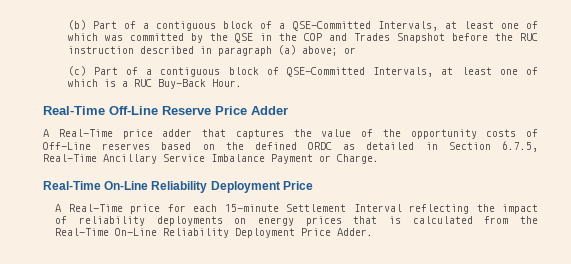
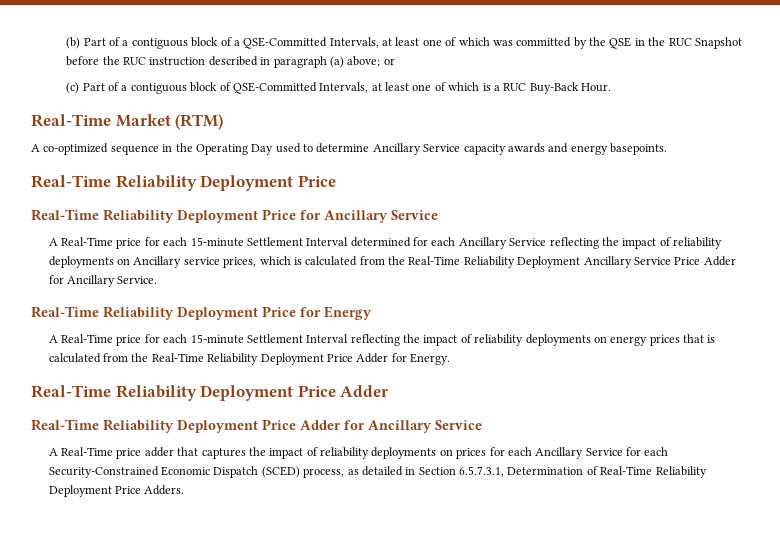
[303,33,390,41] COP and Trades -> [668,38,692,46] RUC
[109,106,288,115] [43,129,538,139] [43,141,538,152] [43,154,379,164] [43,181,313,193] Off-Line Reserve Price Adder // A Real-Time price adder that captures the value of the opportunity costs of Off-Line reserves based on the defined ORDC as detailed in Section 6.7.5, Real-Time Ancillary Service Imbalance Payment or Charge. // Real-Time On-Line Reliability Deployment Price -> [115,114,224,130] [31,143,667,155] [31,175,336,191] [31,209,438,223] [48,237,723,249] [48,256,736,268] [48,275,158,287] [31,306,372,320] Market (RTM) // A co-optimized sequence in the Operating Day used to determine Ancillary Service capacity awards and energy basepoints. // Real-Time Reliability Deployment Price // Real-Time Reliability Deployment Price for Ancillary Service // A Real-Time price for each 15-minute Settlement Interval determined for each Ancillary Service reflecting the impact of reliability deployments on Ancillary service prices, which is calculated from the Real-Time Reliability Deployment Ancillary Service Price Adder for Ancillary Service. // Real-Time Reliability Deployment Price for Energy
[115,228,374,238] On-Line Reliability Deployment Price Adder. -> [207,353,451,365] [31,385,390,401] [31,419,482,433] [48,447,669,459] [48,466,707,478] [48,485,185,497] Reliability Deployment Price Adder for Energy. // Real-Time Reliability Deployment Price Adder // Real-Time Reliability Deployment Price Adder for Ancillary Service // A Real-Time price adder that captures the impact of reliability deployments on prices for each Ancillary Service for each Security-Constrained Economic Dispatch (SCED) process, as detailed in Section 6.5.7.3.1, Determination of Real-Time Reliability Deployment Price Adders.

